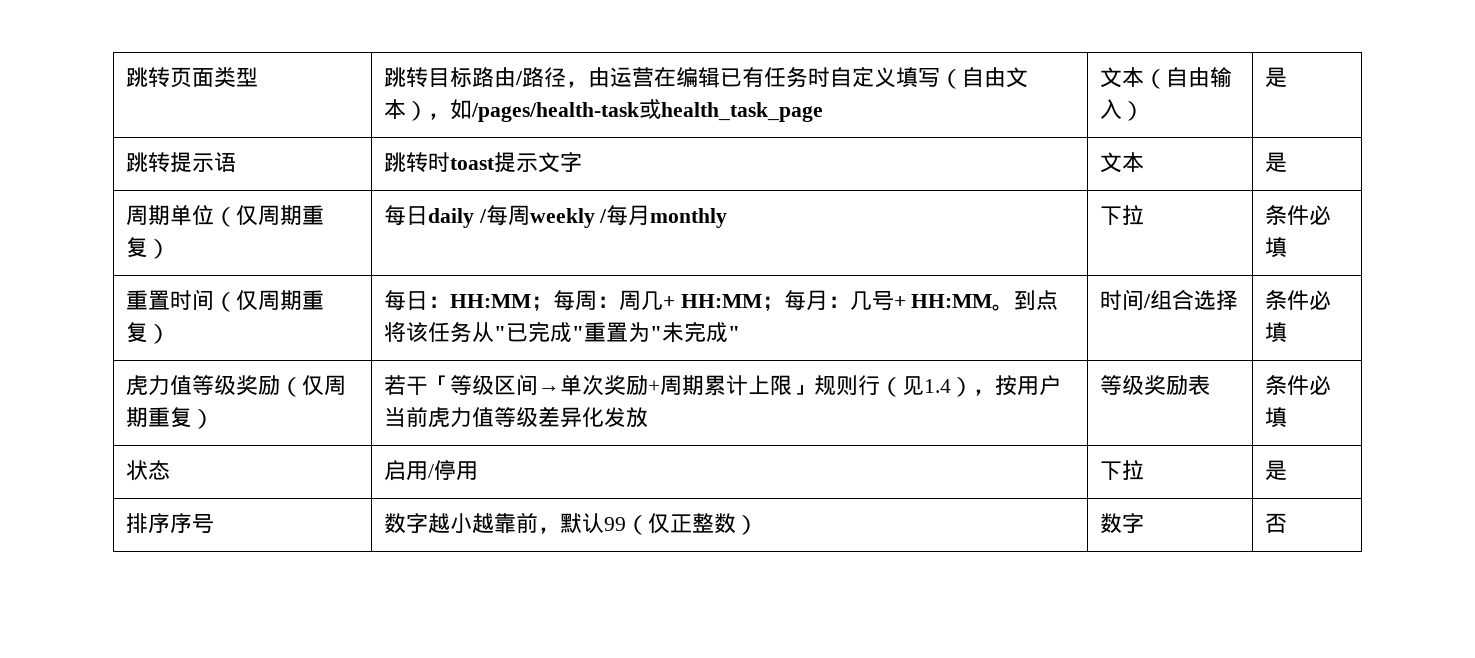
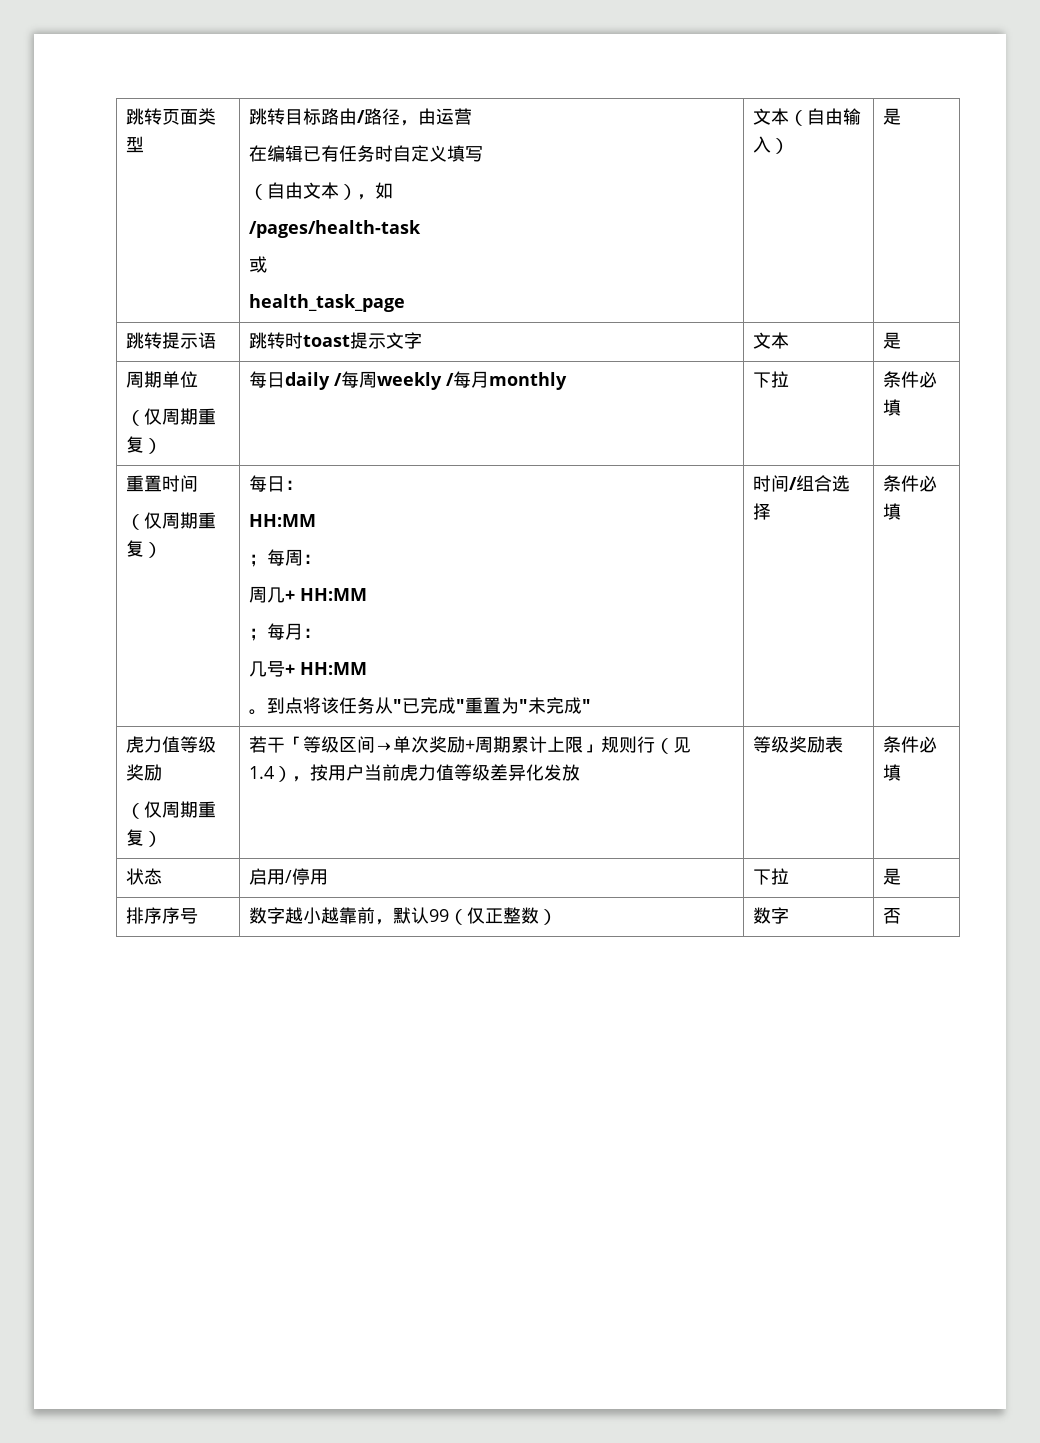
(654, 77) none -> (472, 116) //
(940, 77) none -> (483, 154) //
(472, 109) none -> (393, 190) //
(639, 112) none -> (421, 229) //
(661, 109) none -> (267, 264) //
(214, 215) none -> (198, 379) //
(214, 300) none -> (198, 483) //
[449,294,531,308] HH:MM -> [248,514,316,527] // HH:MM //
(619, 302) none -> (321, 559) //
(762, 301) none -> (367, 594) //
(850, 302) none -> (321, 633) //
(993, 301) none -> (367, 668) //
(280, 385) none -> (162, 772) //

